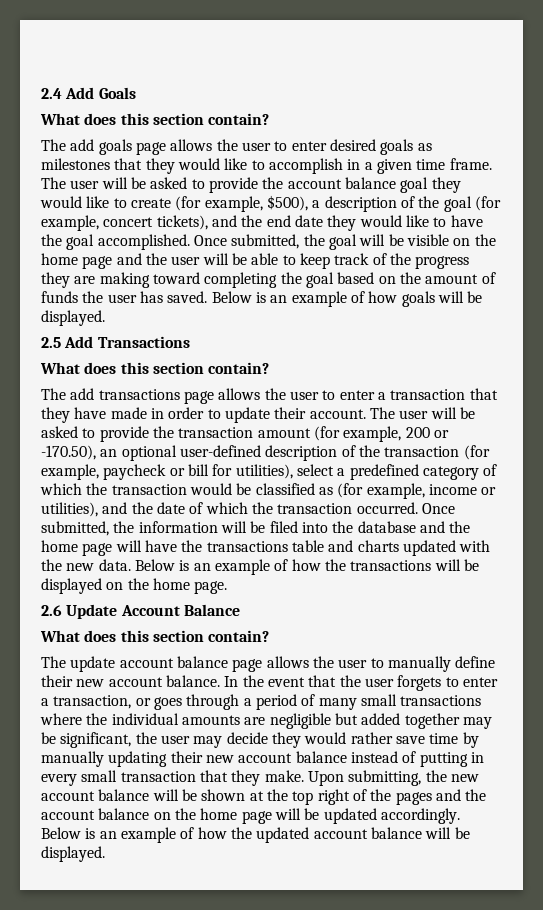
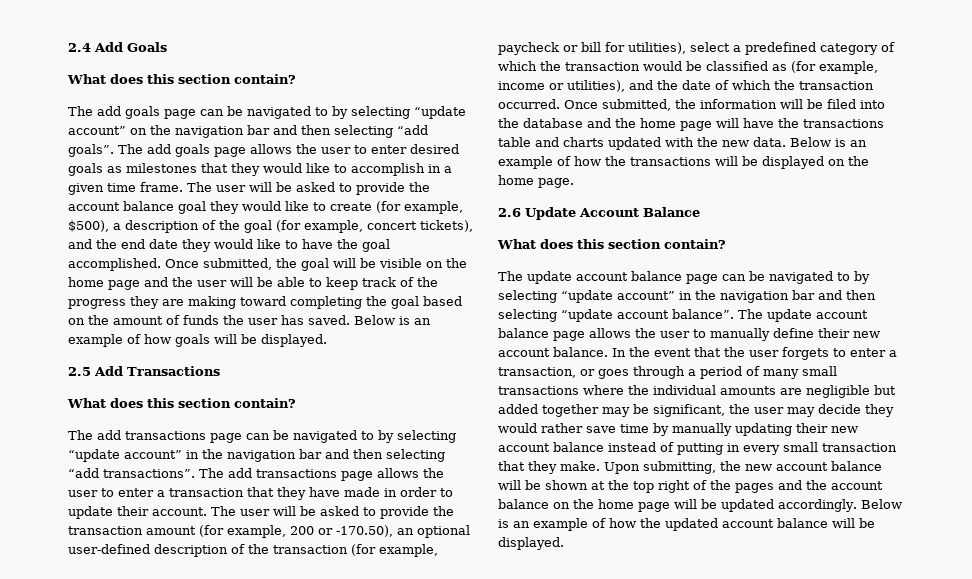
(166, 148) none -> [200,106,466,119] [68,125,428,138] [68,144,246,157] can be navigated to by selecting “update account” on the navigation bar and then selecting “add goals”. The add goals page
(214, 397) none -> [246,430,456,443] [68,449,445,462] [68,468,373,481] can be navigated to by selecting “update account” in the navigation bar and then selecting “add transactions”. The add transactions page
(263, 665) none -> [722,271,870,284] [498,290,876,303] [498,309,868,322] [498,328,585,341] can be navigated to by selecting “update account” in the navigation bar and then selecting “update account balance”. The update account balance page

